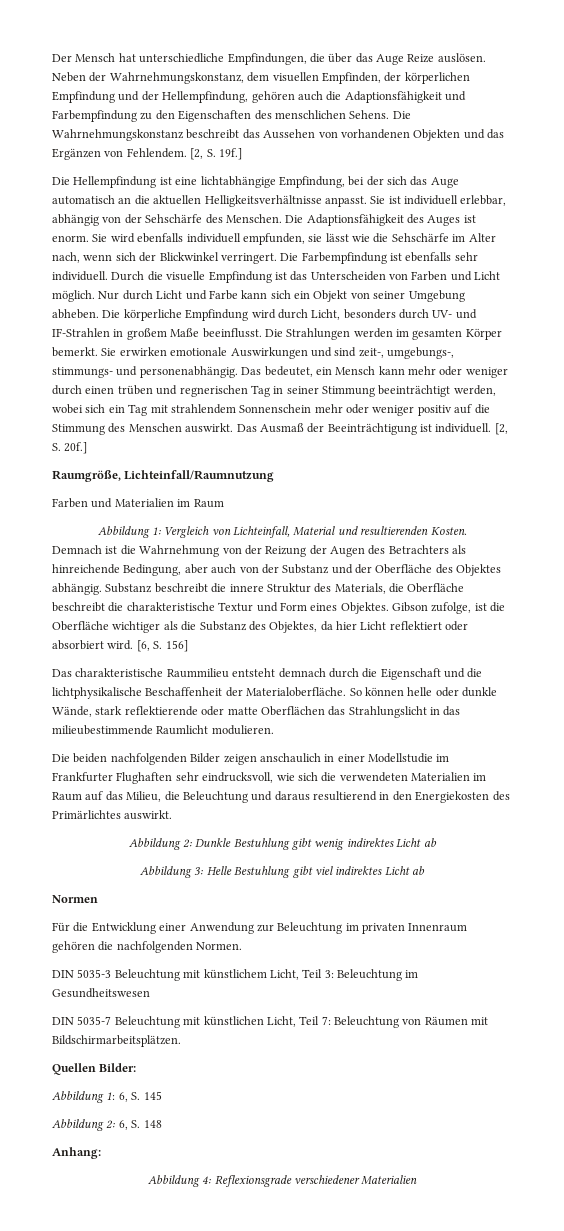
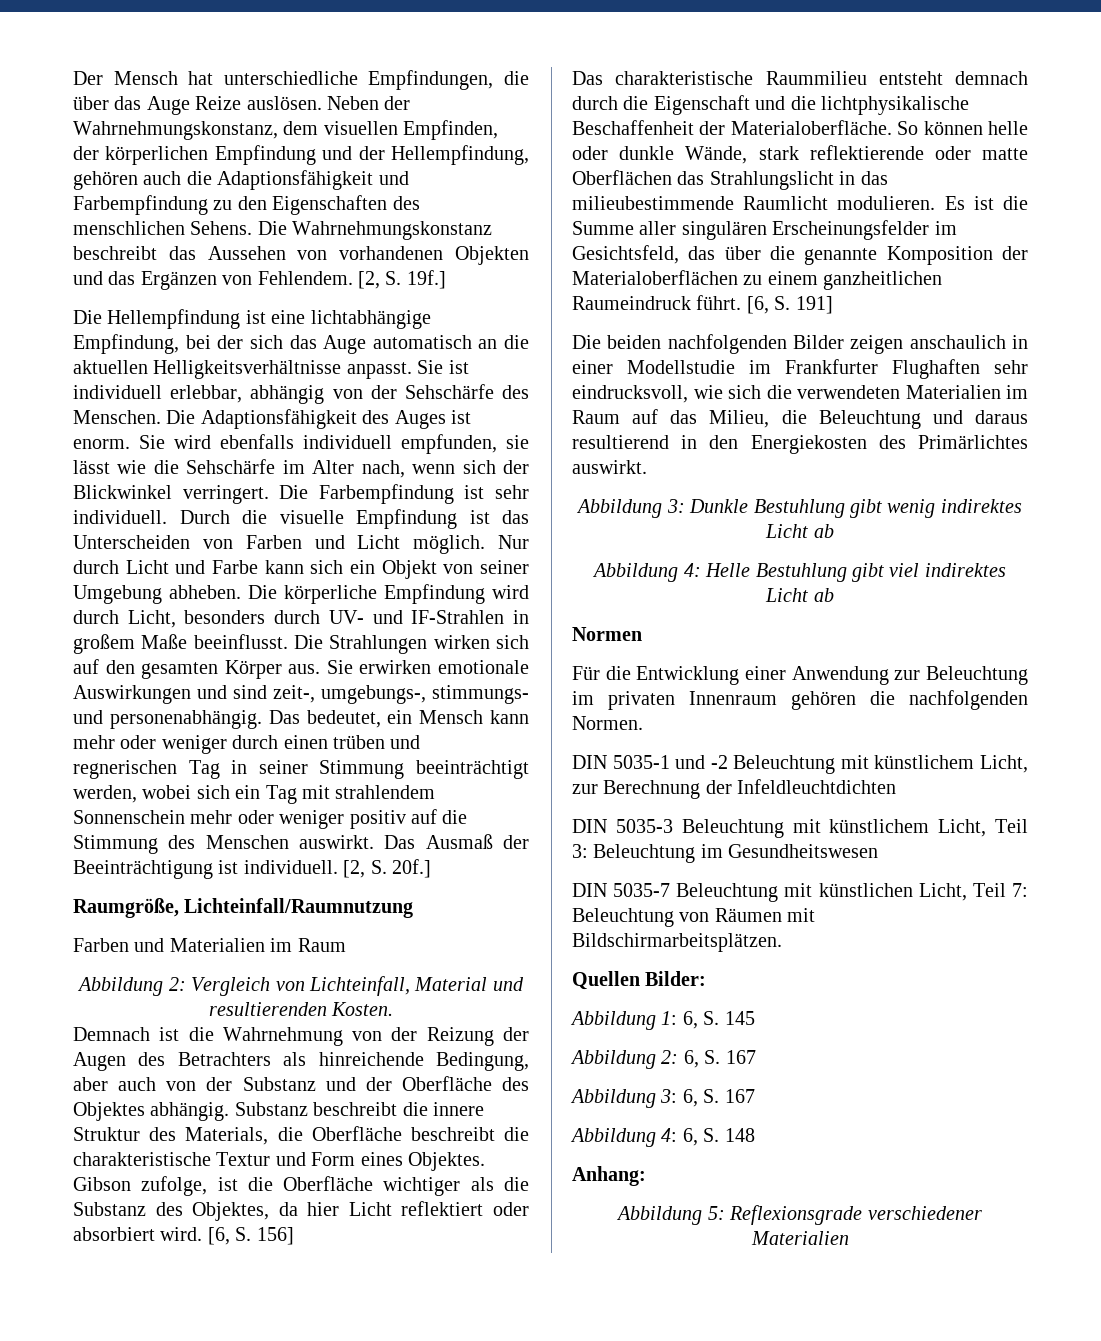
[405,252,452,262] ebenfalls -> (485, 492) none
[353,328,409,338] werden im -> [433,635,529,649] [73,659,135,674] wirken sich auf den
[52,347,98,357] bemerkt. -> [288,664,321,674] aus.
[151,527,161,535] 1: -> [168,977,186,991] 2:
(274, 730) none -> [944,196,1028,210] [572,220,957,240] [572,245,1028,265] [572,270,943,290] [572,295,833,314] Es ist die Summe aller singulären Erscheinungsfelder im Gesichtsfeld, das über die genannte Komposition der Materialoberflächen zu einem ganzheitlichen Raumeindruck führt. [6, S. 191]
[182,839,192,848] 2: -> [666,499,685,513] 3:
[194,867,204,875] 3: -> [683,563,701,577] 4:
(243, 946) none -> [572,755,1028,774] [572,779,897,799] // DIN 5035-1 und -2 Beleuchtung mit künstlichem Licht, zur Berechnung der Infeldleuchtdichten
(141, 1124) none -> [725,1050,756,1064] [570,1089,755,1108] [570,1128,720,1147] 167 // Abbildung 3: 6, S. 167 // Abbildung 4: 6, S.
[202,1176,212,1184] 4: -> [707,1206,725,1220] 5:

